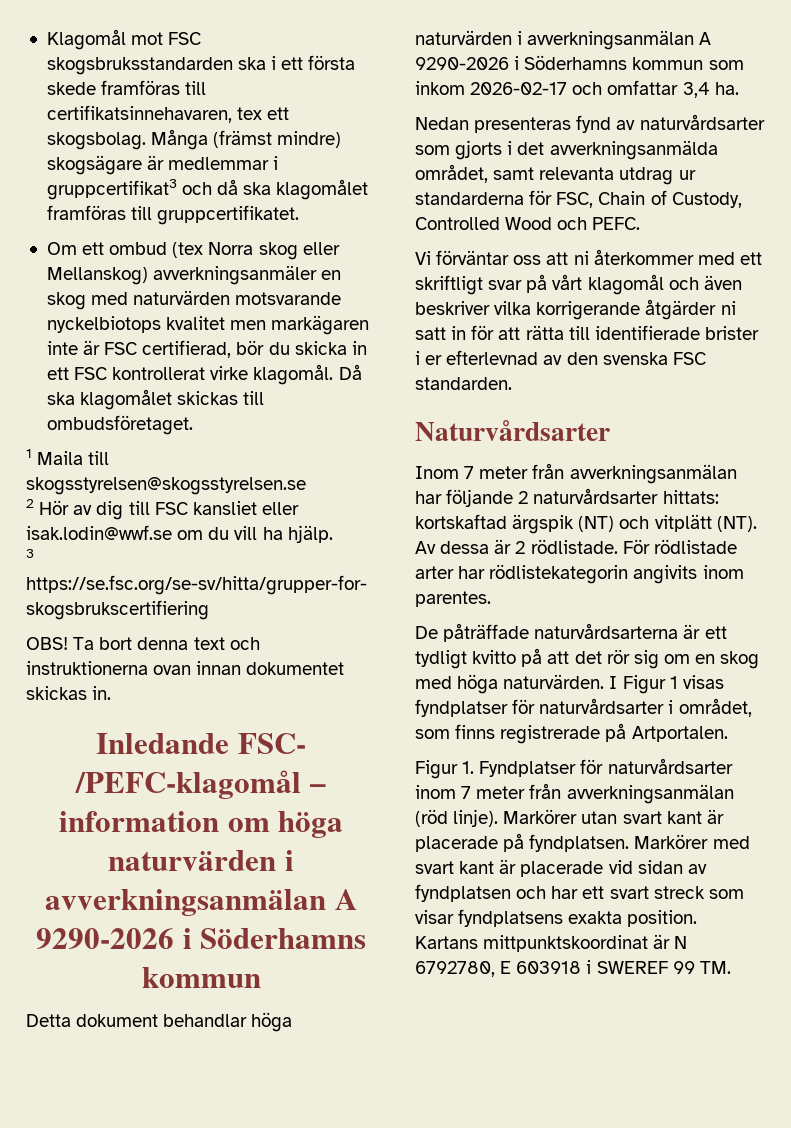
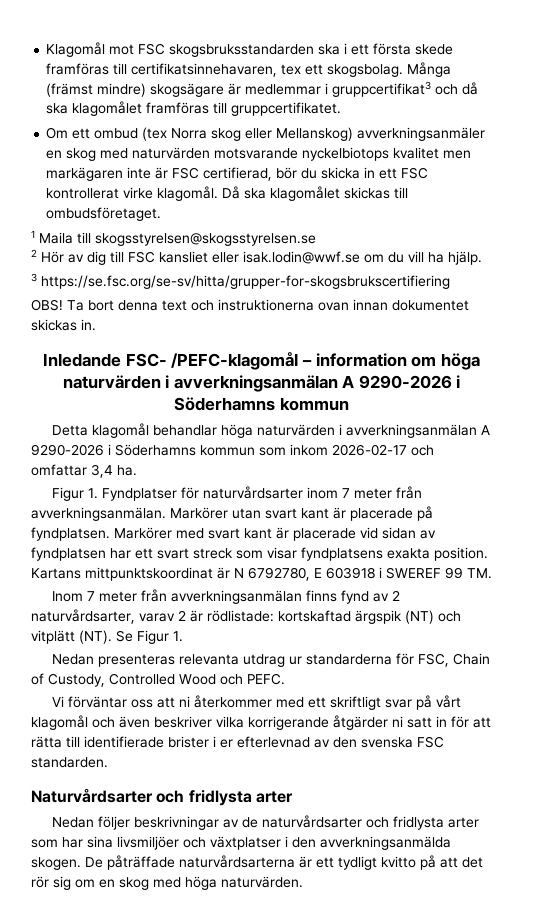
[76,1014,159,1027] dokument -> [92,423,150,438] klagomål
[415,114,765,133] [415,140,718,160] [415,164,535,183] Nedan presenteras fynd av naturvårdsarter som gjorts i det avverkningsanmälda området, samt -> [52,486,423,501] [31,506,433,521] [31,527,436,541] [31,547,488,561] [31,567,492,581] [52,589,401,604] [31,609,461,624] [31,630,183,644] [52,654,176,667] Figur 1. Fyndplatser för naturvårdsarter inom 7 meter från avverkningsanmälan. Markörer utan svart kant är placerade på fyndplatsen. Markörer med svart kant är placerade vid sidan av fyndplatsen har ett svart streck som visar fyndplatsens exakta position. Kartans mittpunktskoordinat är N 6792780, E 603918 i SWEREF 99 TM. // Inom 7 meter från avverkningsanmälan finns fynd av 2 naturvårdsarter, varav 2 är rödlistade: kortskaftad ärgspik (NT) och vitplätt (NT). Se Figur 1. // Nedan presenteras
[415,463,737,484] [415,488,719,507] [415,514,757,534] [415,539,737,554] [415,564,744,584] [415,591,491,607] // Inom 7 meter från avverkningsanmälan har följande 2 naturvårdsarter hittats: kortskaftad ärgspik (NT) och vitplätt (NT). Av dessa är 2 rödlistade. För rödlistade arter har rödlistekategorin angivits inom parentes. // -> [156,790,293,806] [52,815,480,830] [31,836,451,850] [31,857,81,870] och fridlysta arter // Nedan följer beskrivningar av de naturvårdsarter och fridlysta arter som har sina livsmiljöer och växtplatser i den avverkningsanmälda skogen.
[609,675,724,694] [415,698,752,717] [415,723,728,744] [415,758,733,779] [415,783,734,804] [415,809,724,827] [415,833,750,852] [415,859,707,877] [415,884,744,902] [415,909,698,927] [415,934,688,952] [415,960,731,977] I Figur 1 visas fyndplatser för naturvårdsarter i området, som finns registrerade på Artportalen. // Figur 1. Fyndplatser för naturvårdsarter inom 7 meter från avverkningsanmälan (röd linje). Markörer utan svart kant är placerade på fyndplatsen. Markörer med svart kant är placerade vid sidan av fyndplatsen och har ett svart streck som visar fyndplatsens exakta position. Kartans mittpunktskoordinat är N 6792780, E 603918 i SWEREF 99 TM. -> (303, 882) none

